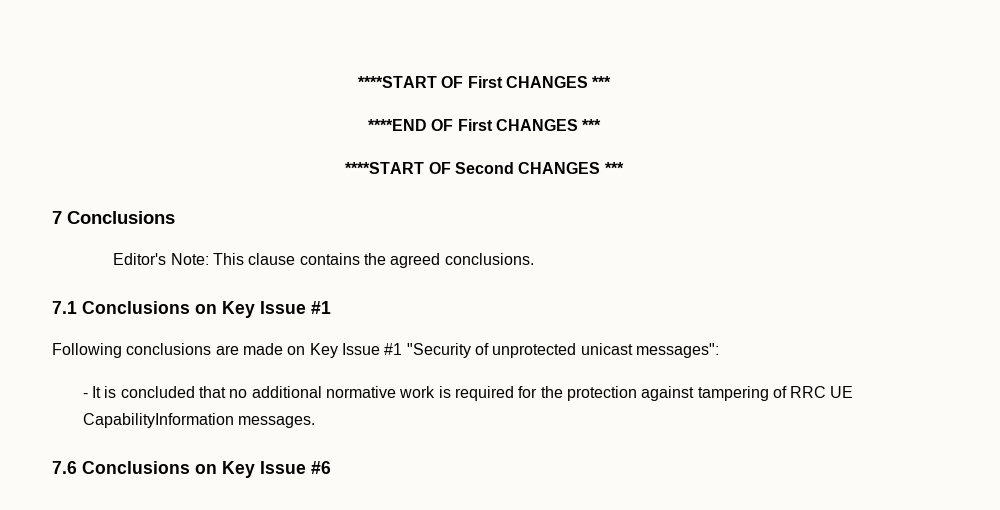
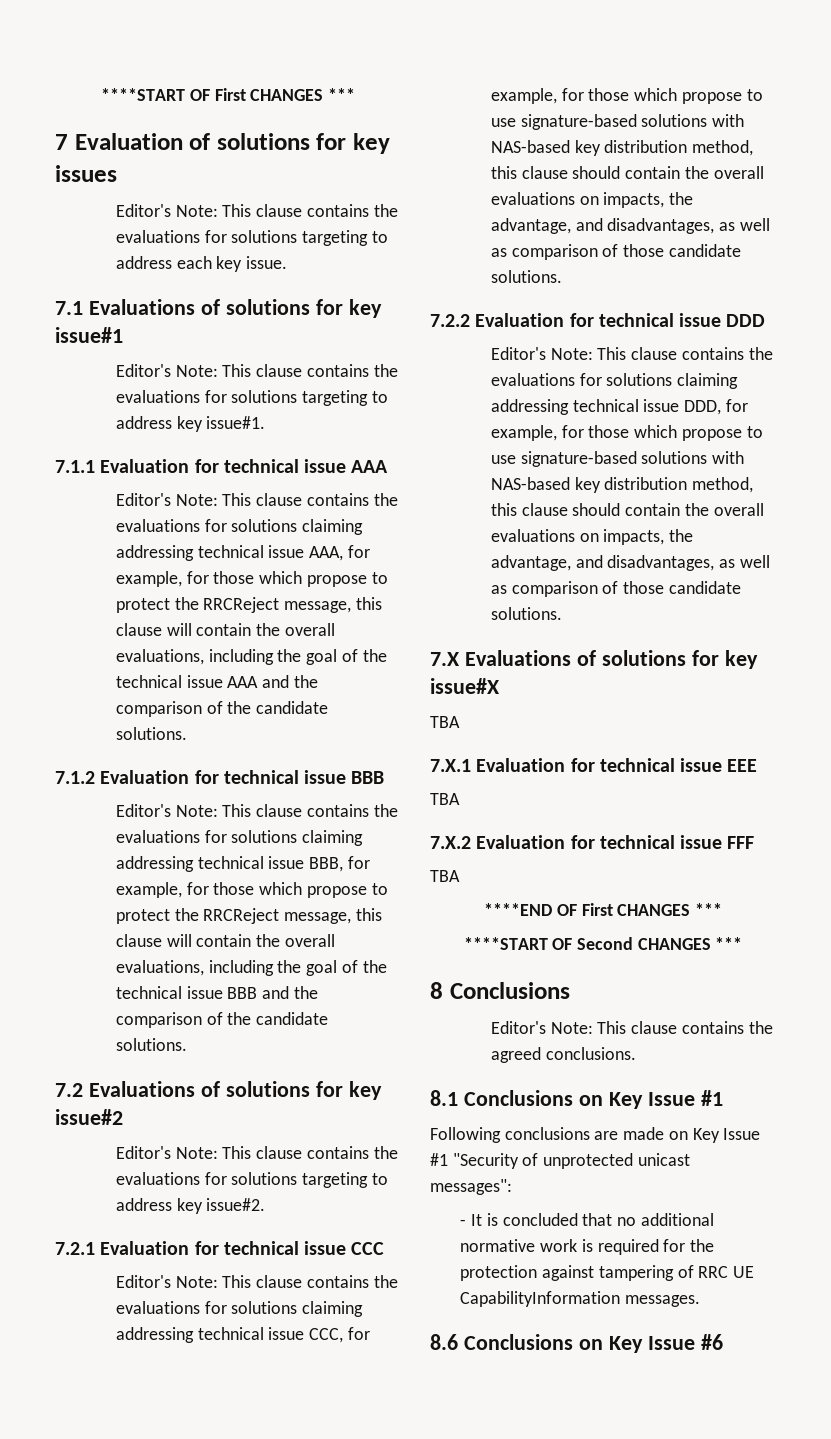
(612, 82) none -> [55,133,391,154] [55,165,117,182] [115,204,398,217] [115,230,388,246] [115,256,288,272] [55,299,382,318] [55,327,123,343] [115,364,398,377] [115,390,388,406] [115,416,266,432] [55,459,389,473] [115,493,398,506] [115,519,364,535] [115,545,370,561] [115,571,388,587] [115,597,382,613] [115,623,335,636] [115,649,387,665] [115,675,318,688] [115,701,329,717] [115,727,187,740] [55,770,385,784] [115,804,398,817] [115,830,364,846] [115,856,370,872] [115,882,388,898] [115,908,382,924] [115,934,335,947] [115,960,387,976] [115,986,318,999] [115,1012,329,1028] [115,1038,187,1051] [55,1081,382,1100] [55,1109,123,1125] [115,1146,398,1159] [115,1172,388,1188] [115,1198,266,1214] [55,1241,385,1255] [115,1275,398,1288] [115,1301,364,1317] [115,1327,370,1343] [490,88,763,104] [490,114,745,130] [490,140,754,156] [490,166,764,179] [490,192,694,208] [490,218,770,234] [490,244,741,260] [490,270,562,283] [430,313,766,327] [490,347,773,360] [490,373,739,389] [490,399,748,415] [490,425,763,441] [490,451,745,467] [490,477,754,493] [490,503,764,516] [490,529,694,545] [490,555,770,571] [490,581,741,597] [490,607,562,620] [430,650,758,669] [430,678,500,694] [430,716,460,728] [430,758,758,772] [430,793,460,805] [430,835,755,849] [430,870,460,882] // 7 Evaluation of solutions for key issues // Editor's Note: This clause contains the evaluations for solutions targeting to address each key issue. // 7.1 Evaluations of solutions for key issue#1 // Editor's Note: This clause contains the evaluations for solutions targeting to address key issue#1. // 7.1.1 Evaluation for technical issue AAA // Editor's Note: This clause contains the evaluations for solutions claiming addressing technical issue AAA, for example, for those which propose to protect the RRCReject message, this clause will contain the overall evaluations, including the goal of the technical issue AAA and the comparison of the candidate solutions. // 7.1.2 Evaluation for technical issue BBB // Editor's Note: This clause contains the evaluations for solutions claiming addressing technical issue BBB, for example, for those which propose to protect the RRCReject message, this clause will contain the overall evaluations, including the goal of the technical issue BBB and the comparison of the candidate solutions. // 7.2 Evaluations of solutions for key issue#2 // Editor's Note: This clause contains the evaluations for solutions targeting to address key issue#2. // 7.2.1 Evaluation for technical issue CCC // Editor's Note: This clause contains the evaluations for solutions claiming addressing technical issue CCC, for example, for those which propose to use signature-based solutions with NAS-based key distribution method, this clause should contain the overall evaluations on impacts, the advantage, and disadvantages, as well as comparison of those candidate solutions. // 7.2.2 Evaluation for technical issue DDD // Editor's Note: This clause contains the evaluations for solutions claiming addressing technical issue DDD, for example, for those which propose to use signature-based solutions with NAS-based key distribution method, this clause should contain the overall evaluations on impacts, the advantage, and disadvantages, as well as comparison of those candidate solutions. // 7.X Evaluations of solutions for key issue#X // TBA // 7.X.1 Evaluation for technical issue EEE // TBA // 7.X.2 Evaluation for technical issue FFF // TBA
[52,211,62,224] 7 -> [430,982,443,999] 8
[52,301,77,314] 7.1 -> [430,1090,458,1106] 8.1
[52,461,77,474] 7.6 -> [430,1334,458,1350] 8.6

